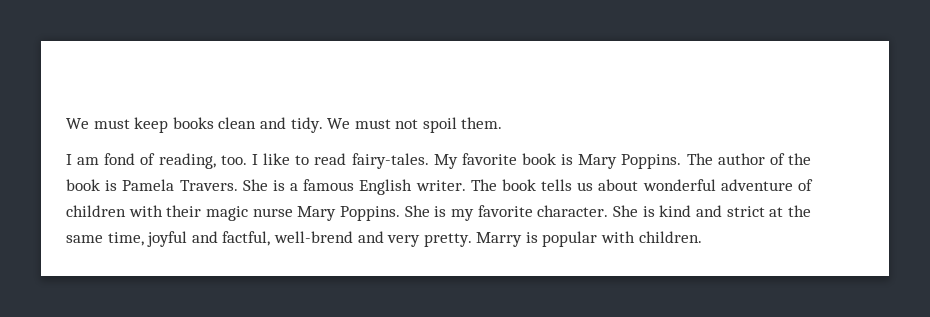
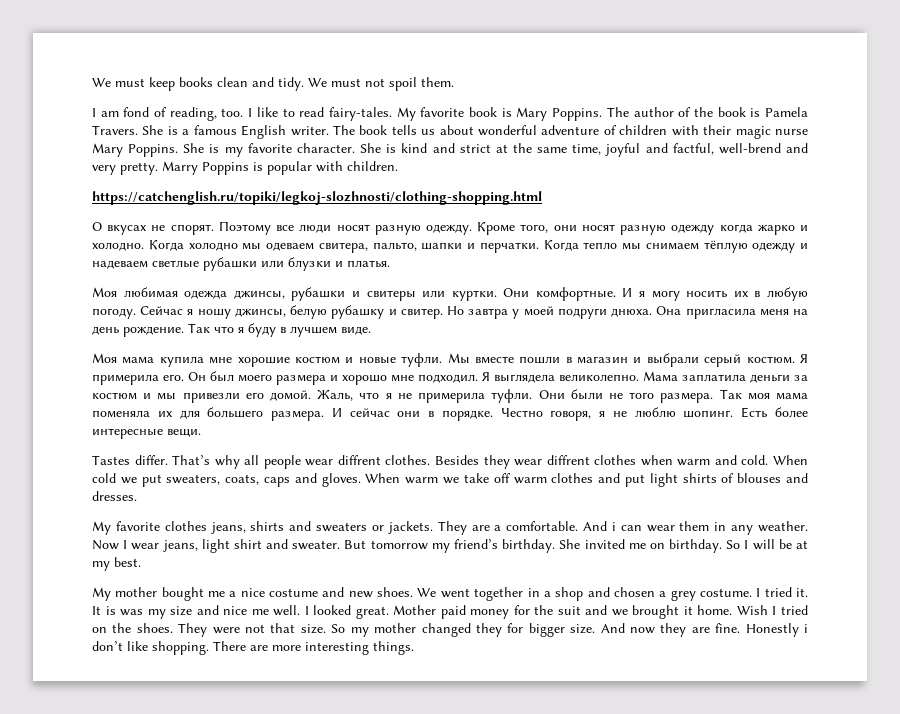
(523, 239) none -> [202,162,249,175] Poppins
(702, 237) none -> [92,191,542,205] [92,221,808,235] [92,240,808,253] [92,257,390,271] [92,287,809,301] [92,305,808,319] [92,323,371,337] [92,353,809,367] [92,371,808,385] [92,389,809,403] [92,407,808,421] [92,428,201,439] [92,455,808,469] [92,473,809,487] [92,491,137,501] [92,521,809,535] [92,539,808,553] [92,557,141,571] [92,587,808,601] [92,605,808,619] [92,623,808,637] [92,641,414,655] // https://catchenglish.ru/topiki/legkoj-slozhnosti/clothing-shopping.html // О вкусах не спорят. Поэтому все люди носят разную одежду. Кроме того, они носят разную одежду когда жарко и холодно. Когда холодно мы одеваем свитера, пальто, шапки и перчатки. Когда тепло мы снимаем тёплую одежду и надеваем светлые рубашки или блузки и платья. // Моя любимая одежда джинсы, рубашки и свитеры или куртки. Они комфортные. И я могу носить их в любую погоду. Сейчас я ношу джинсы, белую рубашку и свитер. Но завтра у моей подруги днюха. Она пригласила меня на день рождение. Так что я буду в лучшем виде. // Моя мама купила мне хорошие костюм и новые туфли. Мы вместе пошли в магазин и выбрали серый костюм. Я примерила его. Он был моего размера и хорошо мне подходил. Я выглядела великолепно. Мама заплатила деньги за костюм и мы привезли его домой. Жаль, что я не примерила туфли. Они были не того размера. Так моя мама поменяла их для большего размера. И сейчас они в порядке. Честно говоря, я не люблю шопинг. Есть более интересные вещи. // Tastes differ. That’s why all people wear diffrent clothes. Besides they wear diffrent clothes when warm and cold. When cold we put sweaters, coats, caps and gloves. When warm we take off warm clothes and put light shirts of blouses and dresses. // My favorite clothes jeans, shirts and sweaters or jackets. They are a comfortable. And i can wear them in any weather. Now I wear jeans, light shirt and sweater. But tomorrow my friend’s birthday. She invited me on birthday. So I will be at my best. // My mother bought me a nice costume and new shoes. We went together in a shop and chosen a grey costume. I tried it. It is was my size and nice me well. I looked great. Mother paid money for the suit and we brought it home. Wish I tried on the shoes. They were not that size. So my mother changed they for bigger size. And now they are fine. Honestly i don’t like shopping. There are more interesting things.

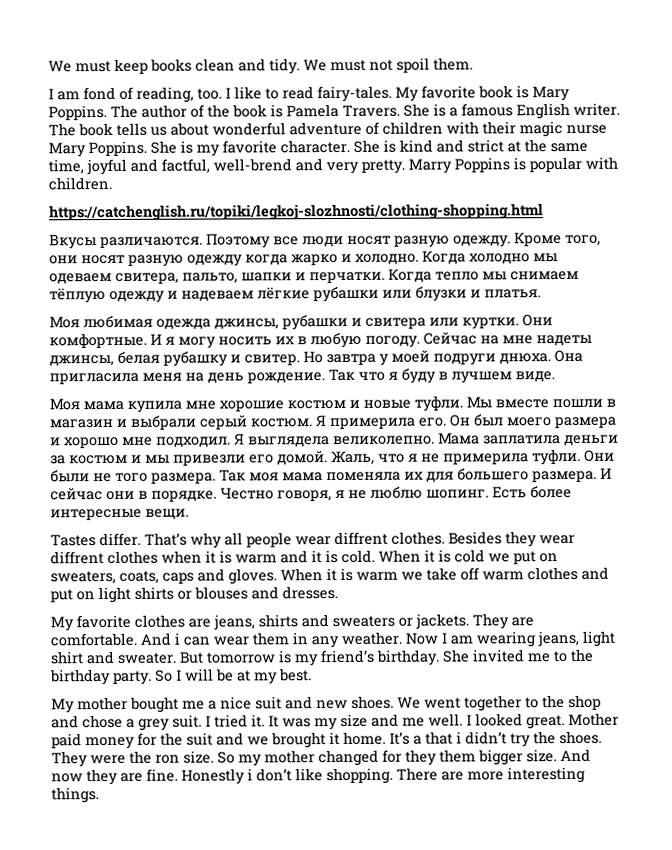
[92,222,214,235] О вкусах не спорят. -> [49,234,203,250] Вкусы различаются.
[152,260,199,268] светлые -> [257,287,310,300] лёгкие
[366,290,416,301] свитеры -> [365,317,426,329] свитера
[187,305,328,319] я ношу джинсы, белую -> [480,334,592,347] [49,351,160,367] на мне надеты джинсы, белая
[677,455,808,466] warm and cold. When -> [205,549,451,564] it is warm and it is cold. When it is
(162, 480) none -> [539,553,558,563] on
(401, 478) none -> [326,567,353,582] it is
(645, 480) none -> [76,591,95,601] on
[721,473,735,483] of -> [177,590,192,600] or
(207, 526) none -> [188,618,211,628] are
[494,525,502,531] a -> (534, 622) none
[131,543,160,550] wear -> [450,631,535,648] am wearing
(428, 545) none -> [278,650,292,664] is
[649,539,723,553] on birthday. -> [553,648,594,663] [50,668,152,686] to the birthday party.
[269,588,319,597] costume -> [255,696,282,710] suit
[527,588,551,597] in a -> [525,695,565,709] to the
[613,587,655,597] chosen -> [82,714,123,729] chose
[699,588,752,597] costume. -> [172,714,202,728] suit.
[105,606,116,615] is -> (279, 721) none
[223,606,248,615] nice -> (399, 720) none
[736,605,808,615] [92,627,107,633] Wish I tried on -> [389,731,531,748] It’s a that i didn’t try
[245,623,296,633] not that -> [129,750,180,764] the ron
[475,623,524,637] they for -> [382,749,476,766] for they them

